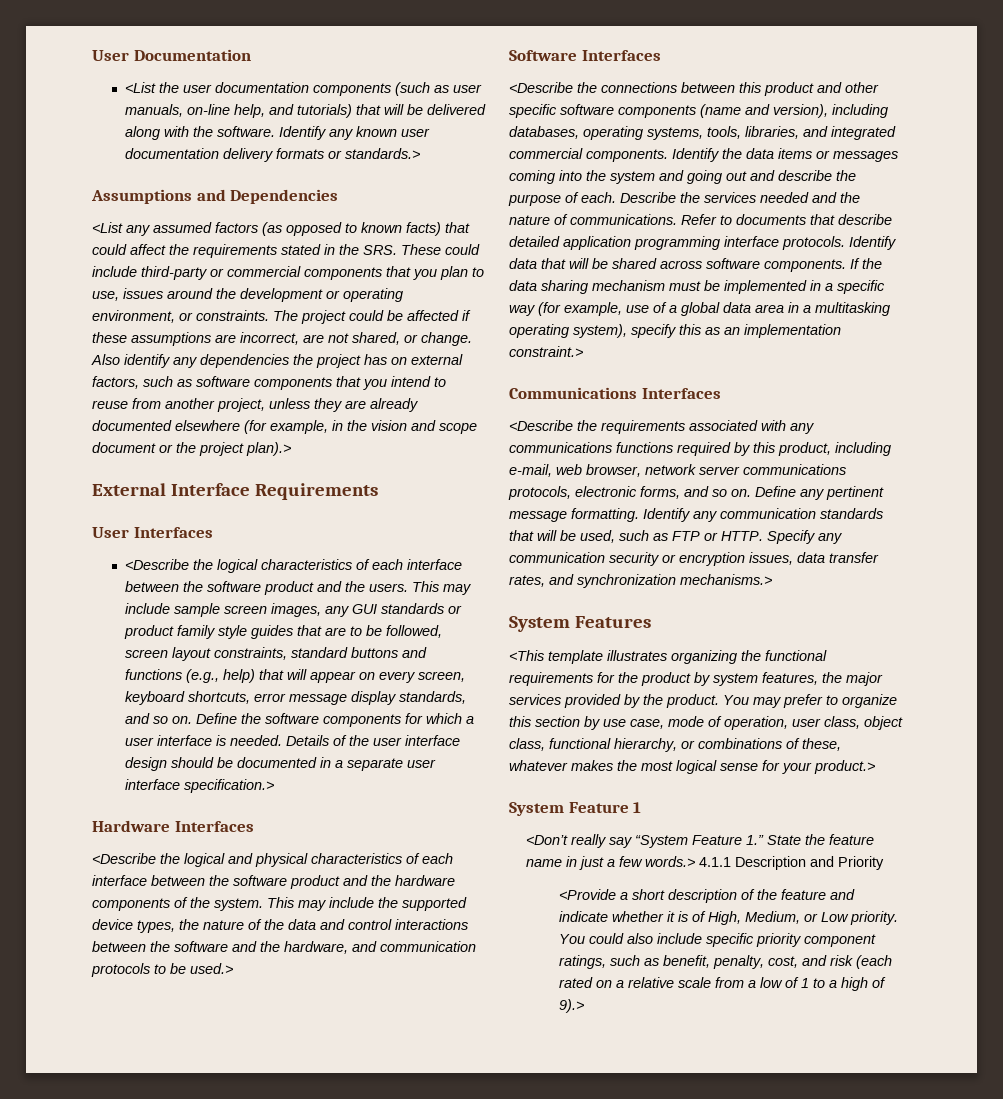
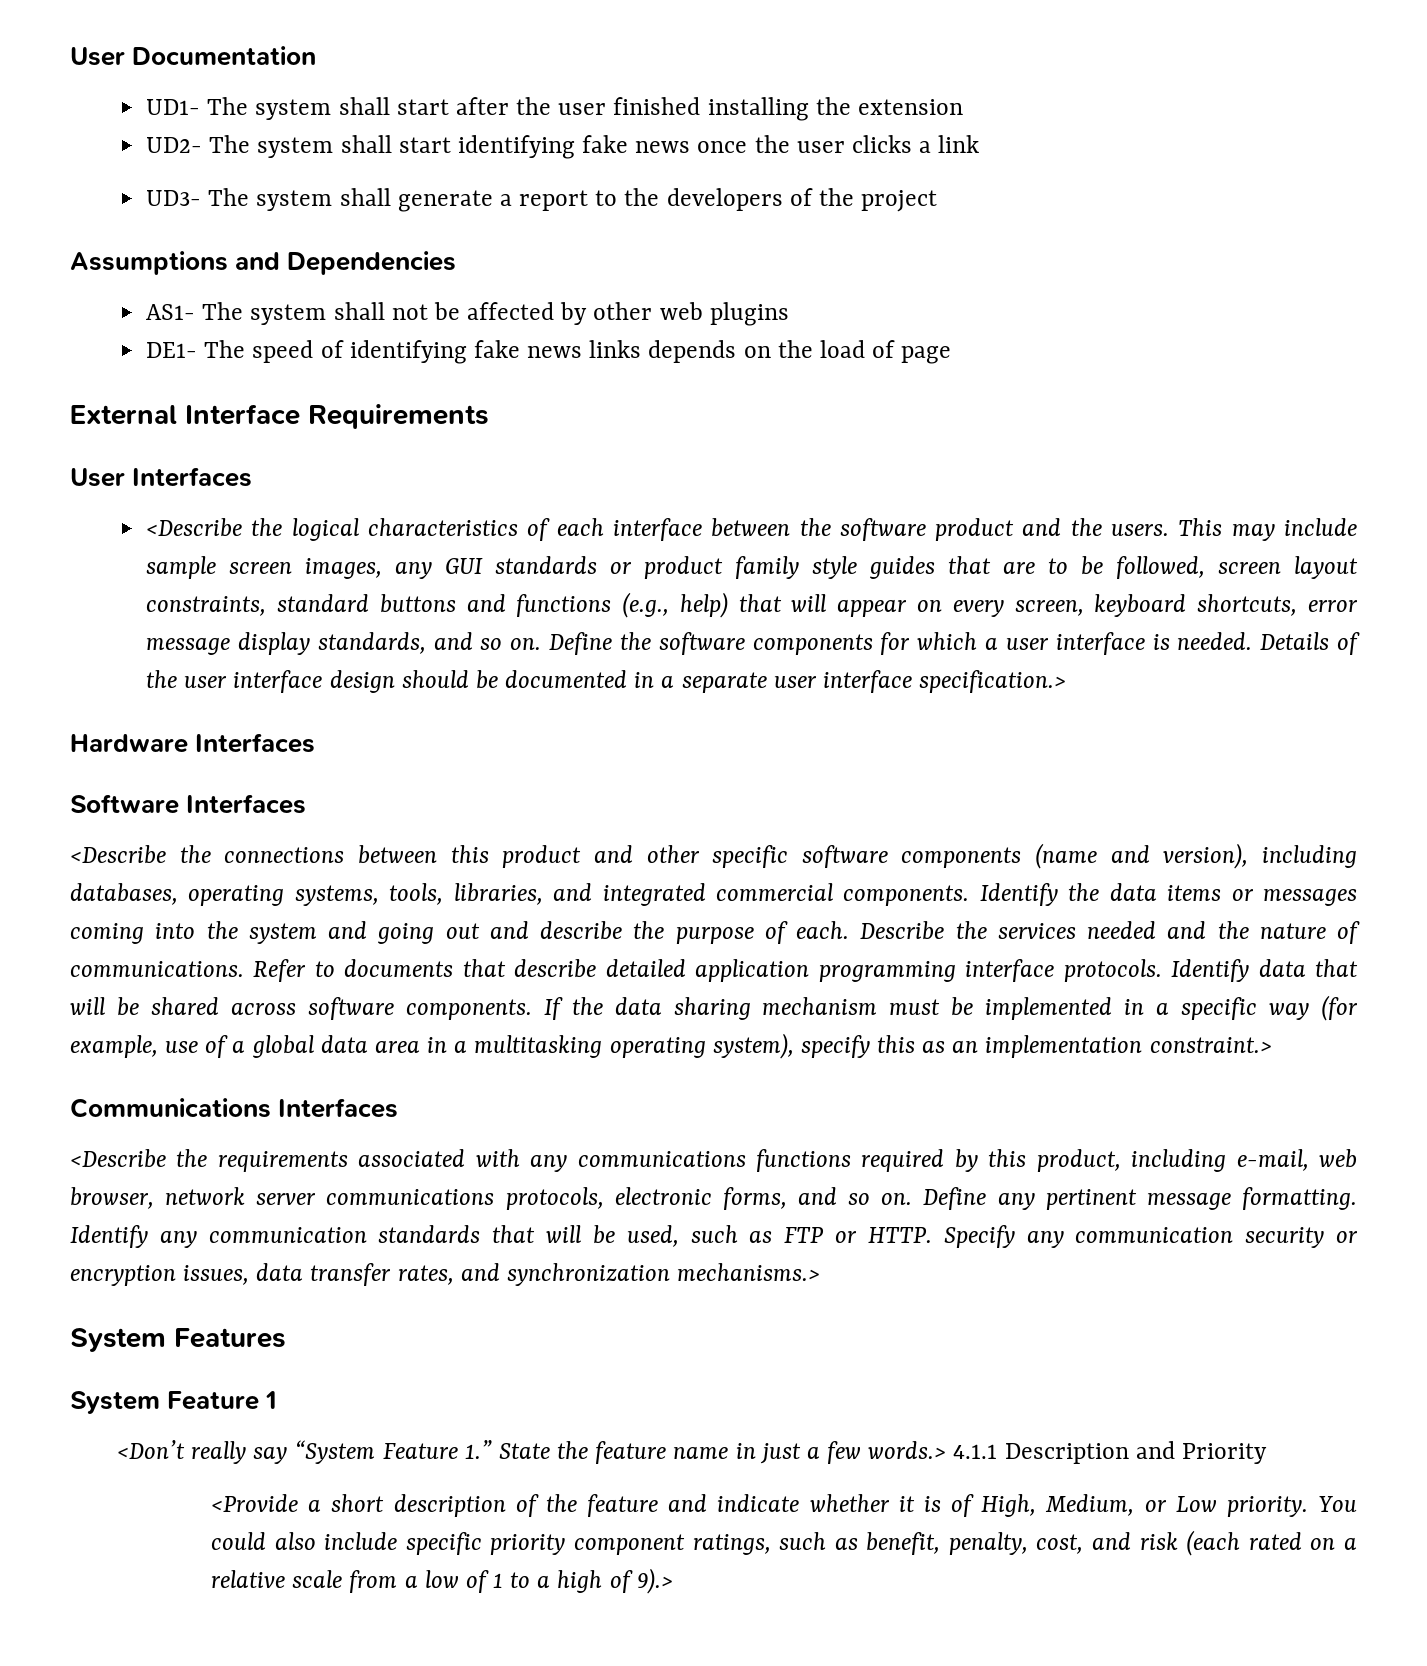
[124,82,482,96] [124,104,486,118] [124,126,430,140] [124,148,420,162] [91,189,339,204] [92,222,470,236] [92,244,480,258] [92,266,484,280] [92,288,403,302] [92,310,471,324] [92,332,472,346] [91,354,463,368] [92,376,446,390] [92,398,418,412] [92,420,477,434] [92,442,291,456] <List the user documentation components (such as user manuals, on-line help, and tutorials) that will be delivered along with the software. Identify any known user documentation delivery formats or standards.> // Assumptions and Dependencies // <List any assumed factors (as opposed to known facts) that could affect the requirements stated in the SRS. These could include third-party or commercial components that you plan to use, issues around the development or operating environment, or constraints. The project could be affected if these assumptions are incorrect, are not shared, or change. Also identify any dependencies the project has on external factors, such as software components that you intend to reuse from another project, unless they are already documented elsewhere (for example, in the vision and scope document or the project plan).> -> [146,97,963,121] [146,135,980,159] [146,188,938,212] [70,251,457,275] [146,302,789,326] [146,340,952,364] UD1- The system shall start after the user finished installing the extension // UD2- The system shall start identifying fake news once the user clicks a link // UD3- The system shall generate a report to the developers of the project // Assumptions and Dependencies // AS1- The system shall not be affected by other web plugins // DE1- The speed of identifying fake news links depends on the load of page
[92,853,453,867] [92,875,455,889] [92,897,467,911] [92,919,468,933] [92,941,476,954] [91,963,233,977] // <Describe the logical and physical characteristics of each interface between the software product and the hardware components of the system. This may include the supported device types, the nature of the data and control interactions between the software and the hardware, and communication protocols to be used.> -> (316, 743) none
[509,650,827,664] [509,672,883,686] [509,694,897,708] [509,716,903,730] [509,738,841,752] [509,760,875,774] // <This template illustrates organizing the functional requirements for the product by system features, the major services provided by the product. You may prefer to organize this section by use case, mode of operation, user class, object class, functional hierarchy, or combinations of these, whatever makes the most logical sense for your product.> -> (285, 1338) none

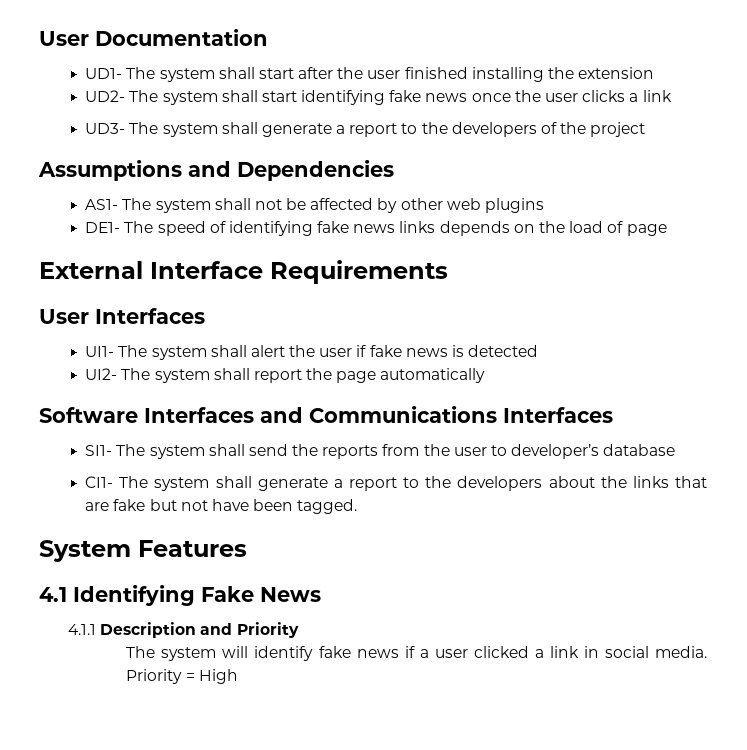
[146,518,1358,541] [146,556,1359,579] [146,592,1358,618] [146,632,1360,655] [146,670,1067,693] [70,733,316,753] [70,794,307,814] [70,843,1357,869] [70,883,1357,906] [70,921,1360,944] [70,959,1359,982] [70,995,1358,1021] [70,1033,1272,1059] [70,1098,399,1118] [70,1149,1357,1172] [70,1187,1357,1210] [70,1225,1359,1248] [70,1263,821,1286] [70,1328,285,1352] [70,1391,278,1414] [117,1440,1267,1464] [211,1494,1357,1517] [211,1530,1357,1556] [211,1568,673,1594] <Describe the logical characteristics of each interface between the software product and the users. This may include sample screen images, any GUI standards or product family style guides that are to be followed, screen layout constraints, standard buttons and functions (e.g., help) that will appear on every screen, keyboard shortcuts, error message display standards, and so on. Define the software components for which a user interface is needed. Details of the user interface design should be documented in a separate user interface specification.> // Hardware Interfaces // Software Interfaces // <Describe the connections between this product and other specific software components (name and version), including databases, operating systems, tools, libraries, and integrated commercial components. Identify the data items or messages coming into the system and going out and describe the purpose of each. Describe the services needed and the nature of communications. Refer to documents that describe detailed application programming interface protocols. Identify data that will be shared across software components. If the data sharing mechanism must be implemented in a specific way (for example, use of a global data area in a multitasking operating system), specify this as an implementation constraint.> // Communications Interfaces // <Describe the requirements associated with any communications functions required by this product, including e-mail, web browser, network server communications protocols, electronic forms, and so on. Define any pertinent message formatting. Identify any communication standards that will be used, such as FTP or HTTP. Specify any communication security or encryption issues, data transfer rates, and synchronization mechanisms.> // System Features // System Feature 1 // <Don’t really say “System Feature 1.” State the feature name in just a few words.> 4.1.1 Description and Priority // <Provide a short description of the feature and indicate whether it is of High, Medium, or Low priority. You could also include specific priority component ratings, such as benefit, penalty, cost, and risk (each rated on a relative scale from a low of 1 to a high of 9).> -> [85,345,539,360] [85,368,486,383] [39,406,613,423] [85,444,676,459] [85,476,708,491] [85,499,358,514] [39,540,247,562] [39,585,321,606] [68,622,299,638] [126,646,707,661] [126,669,238,684] UI1- The system shall alert the user if fake news is detected // UI2- The system shall report the page automatically // Software Interfaces and Communications Interfaces // SI1- The system shall send the reports from the user to developer’s database // CI1- The system shall generate a report to the developers about the links that are fake but not have been tagged. // System Features // 4.1 Identifying Fake News // 4.1.1 Description and Priority // The system will identify fake news if a user clicked a link in social media. Priority = High

